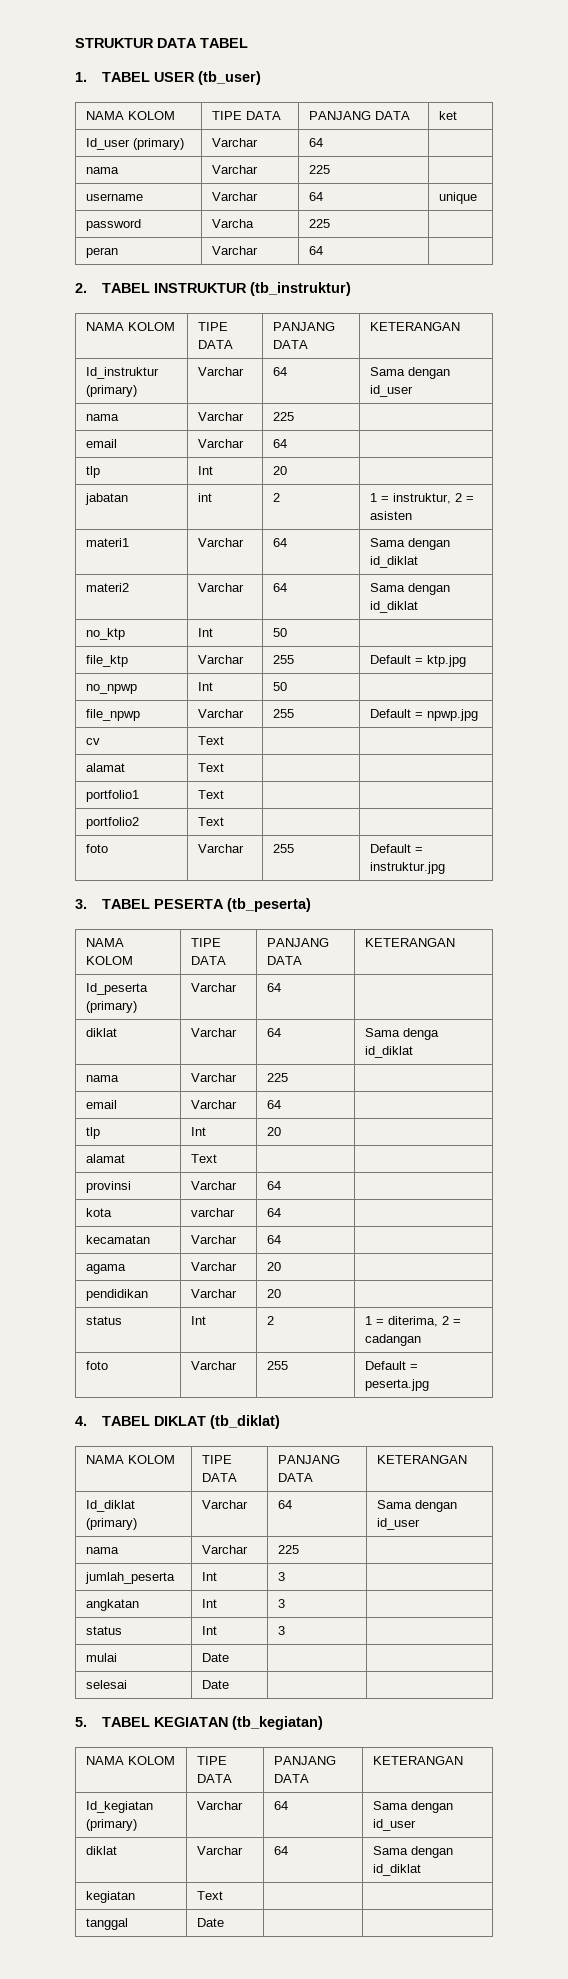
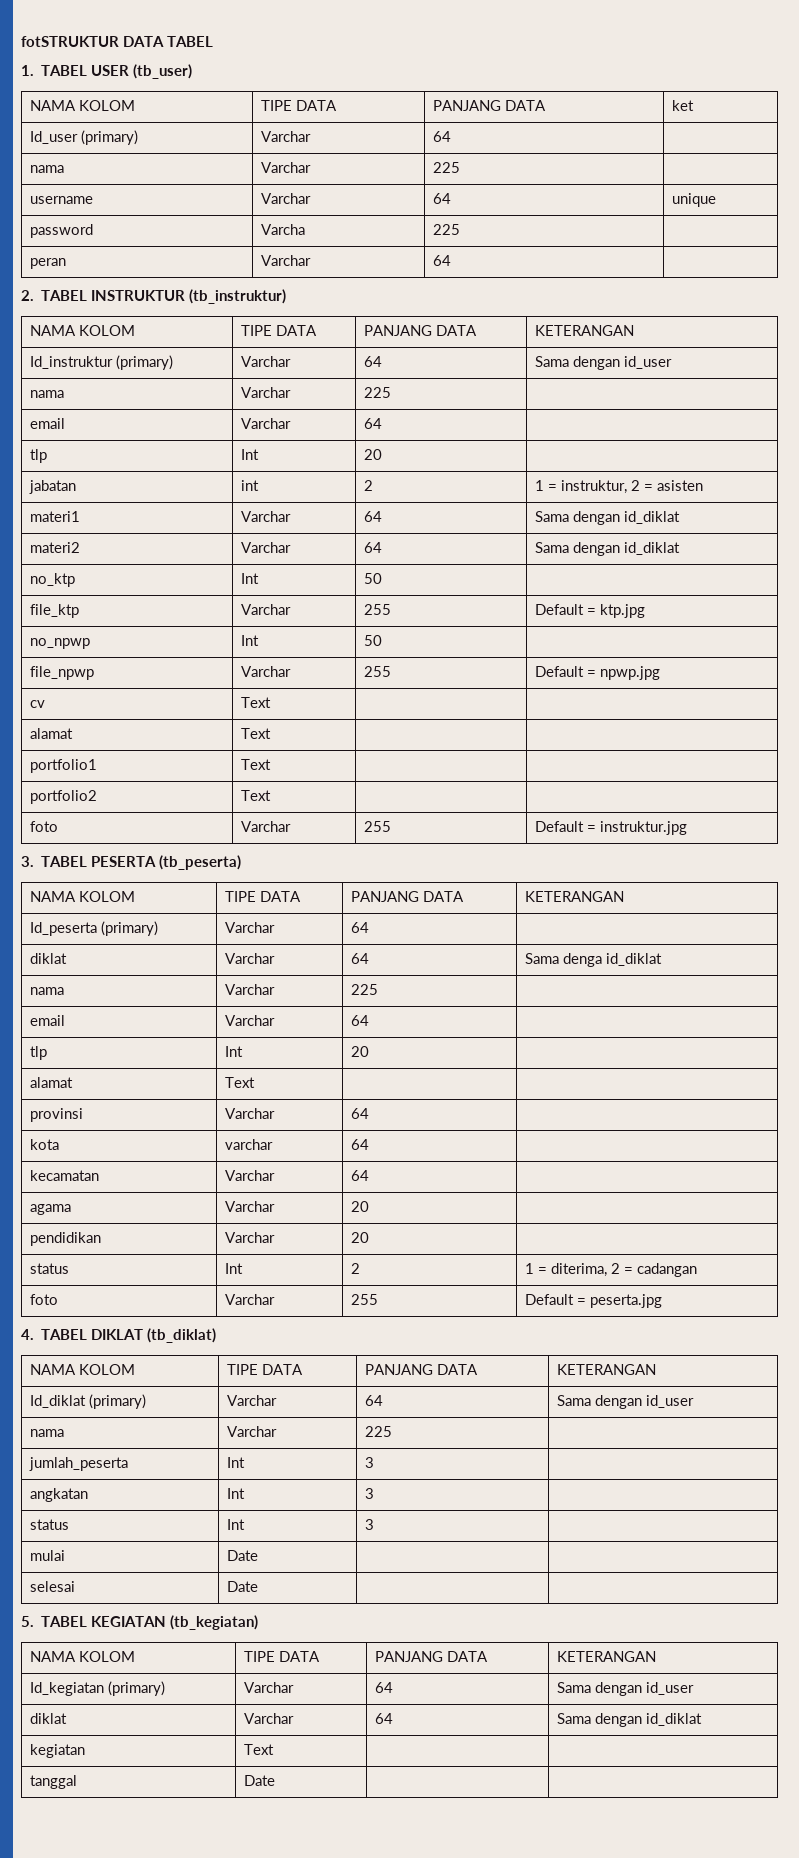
[75,38,154,48] STRUKTUR -> [21,36,119,47] fotSTRUKTUR

